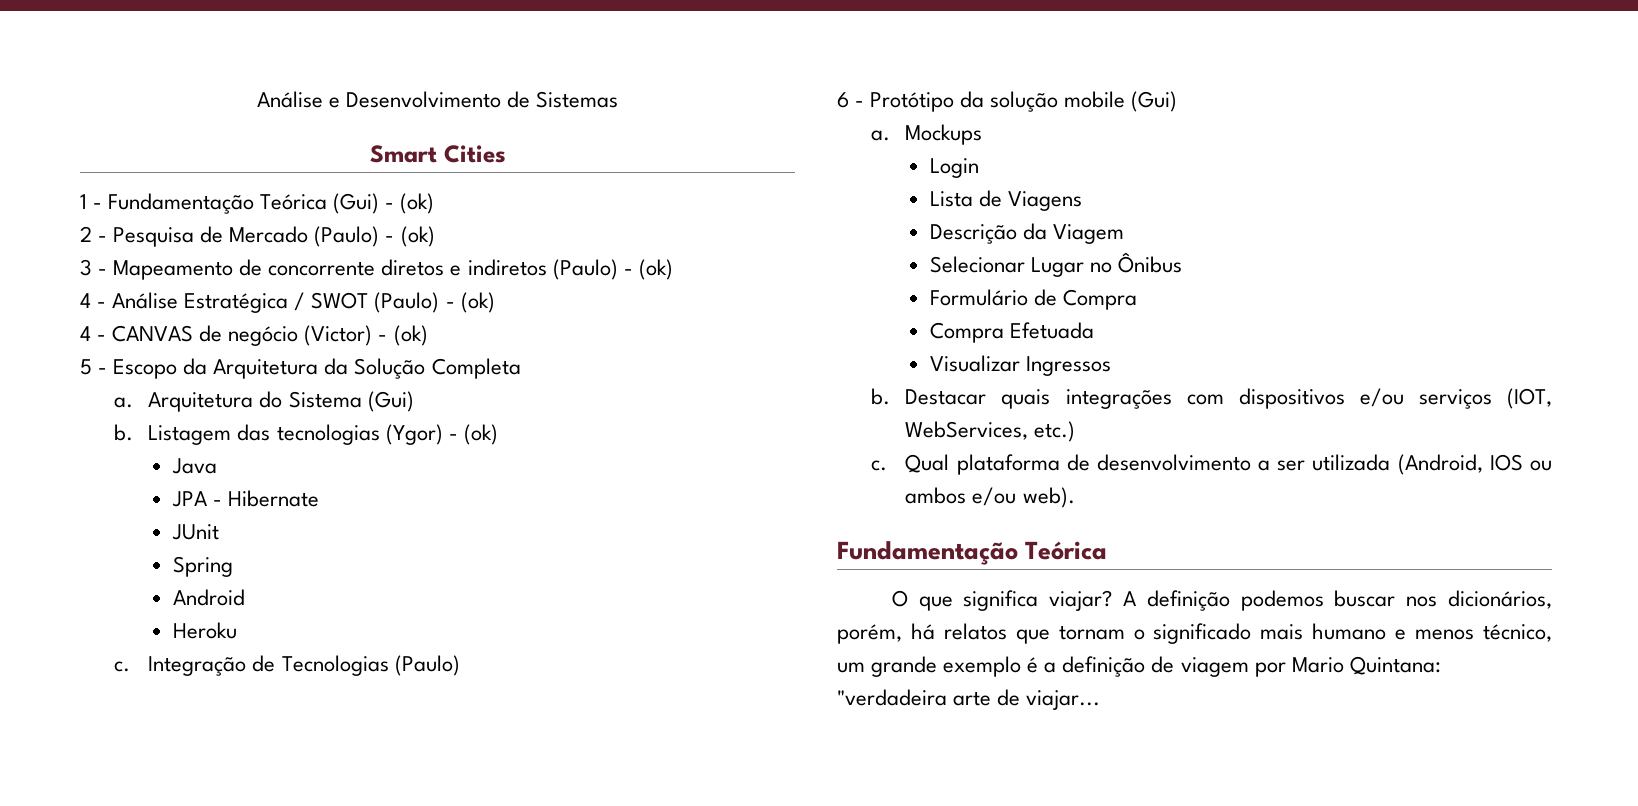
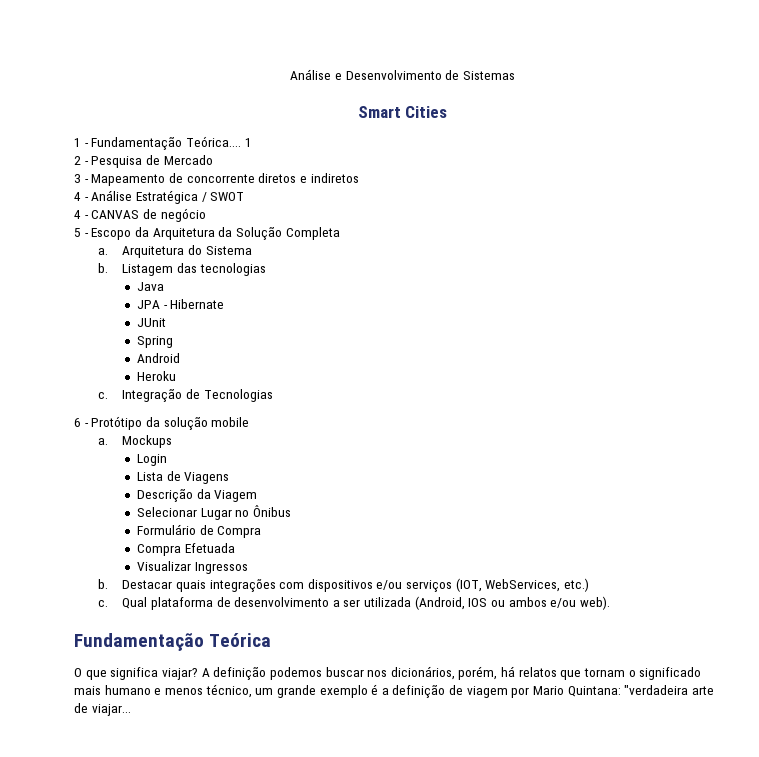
[260,193,435,214] Teórica (Gui) - (ok) -> [185,136,252,147] Teórica.... 1
[314,226,435,247] (Paulo) - (ok) -> (213, 160) none
[552,259,673,280] (Paulo) - (ok) -> (359, 178) none
[374,292,495,313] (Paulo) - (ok) -> (245, 196) none
[304,325,428,346] (Victor) - (ok) -> (206, 215) none
[367,391,414,412] (Gui) -> (252, 250) none
[385,424,498,445] (Ygor) - (ok) -> (266, 269) none
[394,655,460,676] (Paulo) -> (273, 395) none
[1131,91,1178,112] (Gui) -> (250, 422) none

